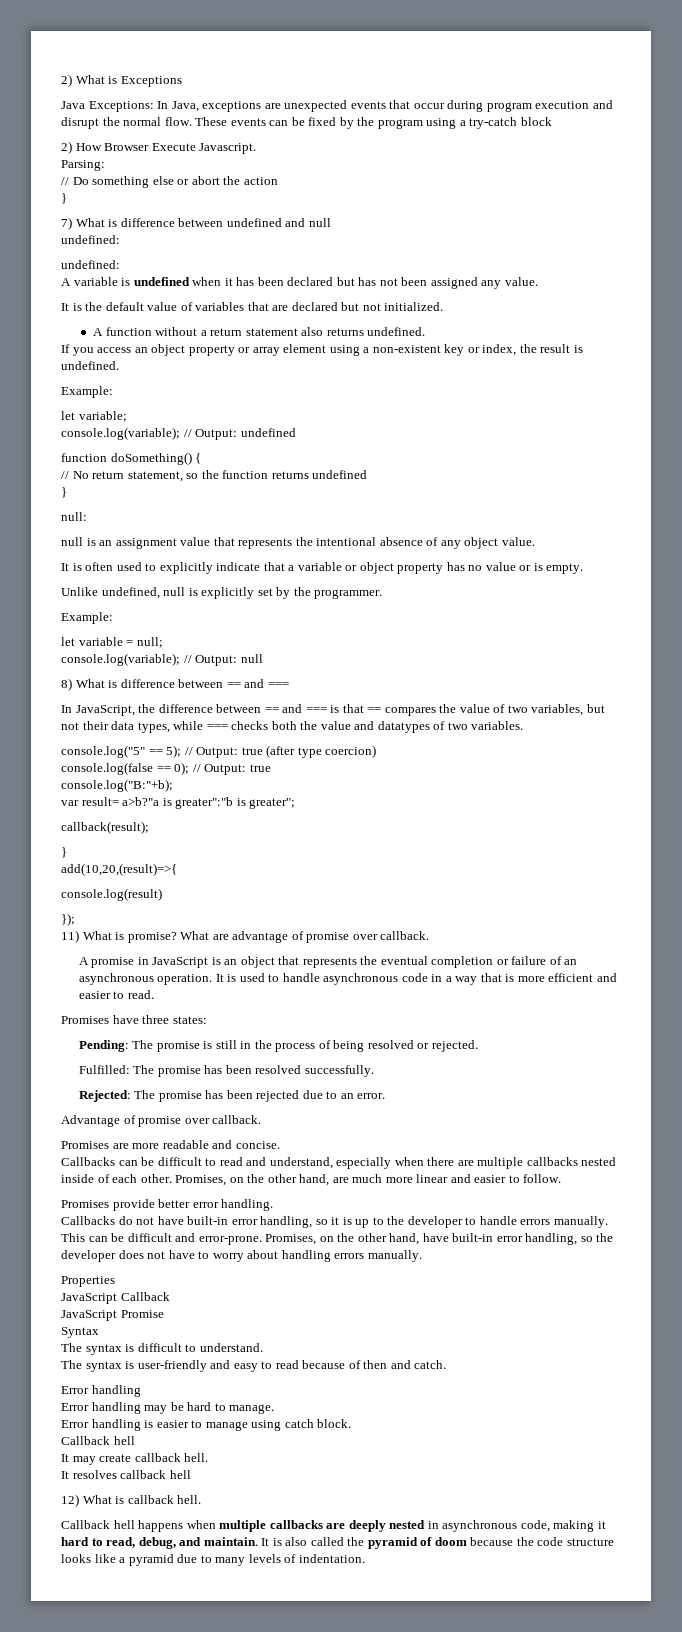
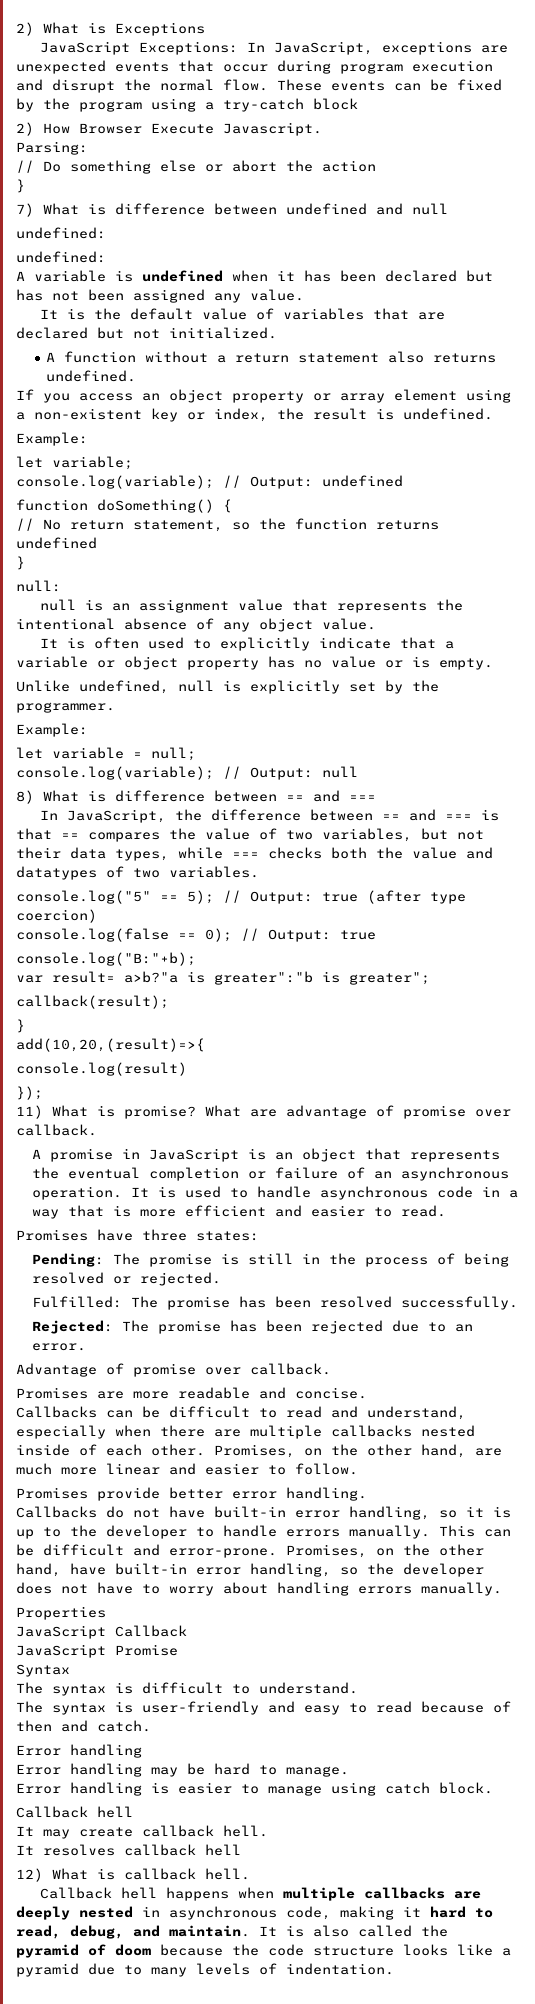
[61,101,85,109] Java -> [40,41,131,55] JavaScript
[171,101,199,112] Java, -> [274,41,374,55] JavaScript,

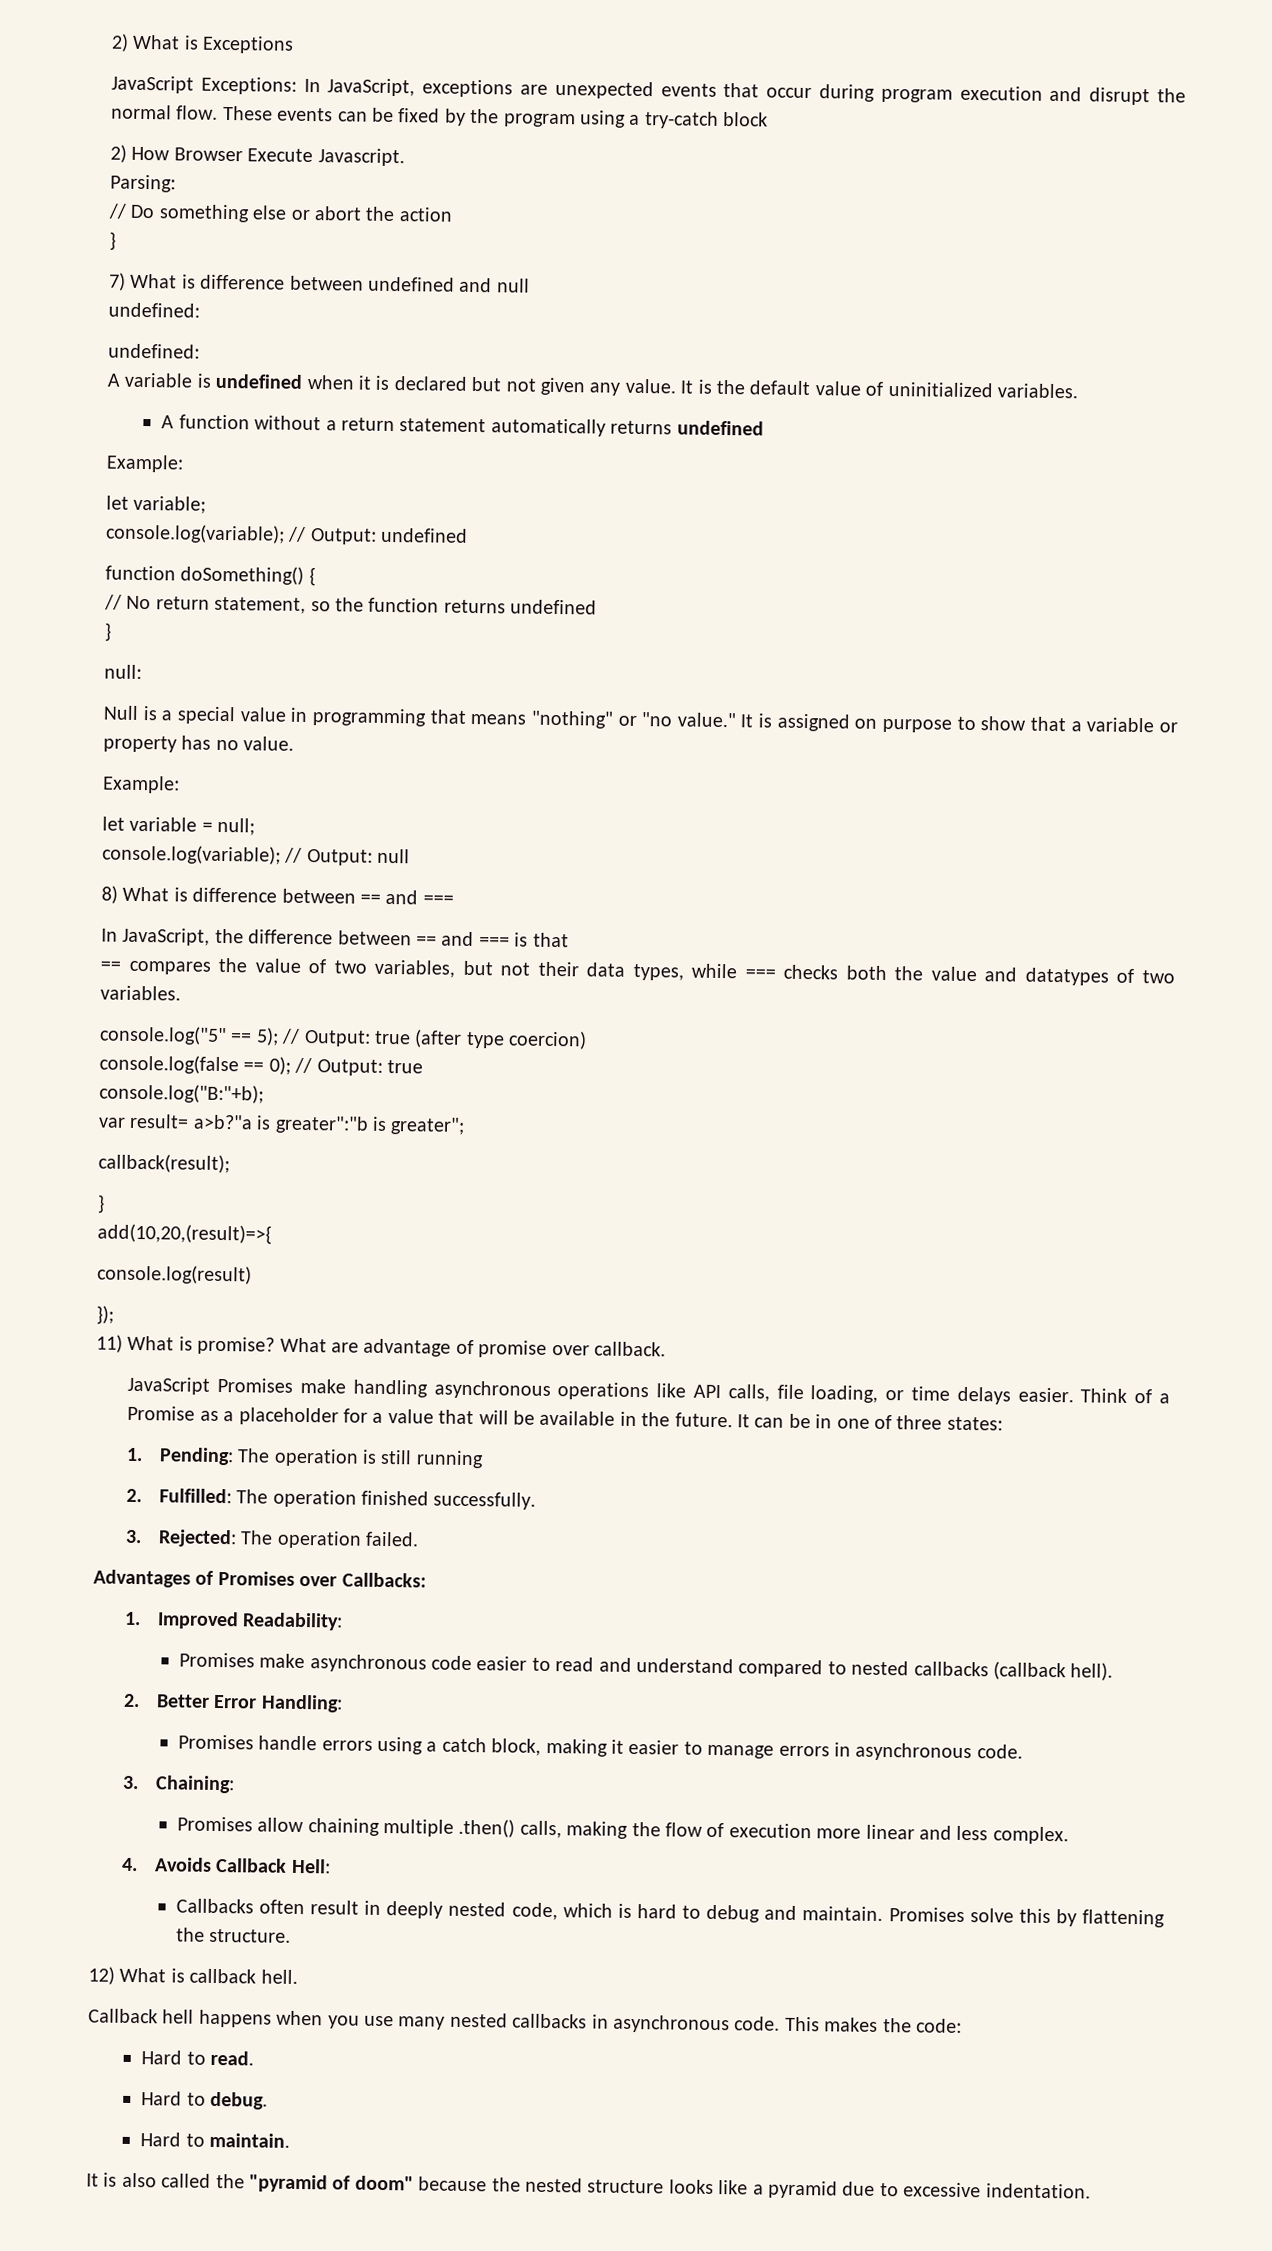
[304,270,493,282] [16,289,205,303] has been declared but has not been assigned -> [375,375,585,396] is declared but not given
(304, 295) // -> (676, 386) none
[283,308,446,320] [16,327,277,339] variables that are declared but not initialized. -> [887,381,1078,399] uninitialized variables.
[388,351,497,363] [46,370,137,382] [16,389,511,403] [16,408,493,422] also returns undefined. // If you access an object property or array element using a non-existent key or index, the result is undefined. -> [490,418,764,437] automatically returns undefined
[40,599,464,613] [16,618,376,632] [40,637,392,651] null is an assignment value that represents the intentional absence of any object value. // It is often used to explicitly indicate -> [103,705,1027,733] Null is a special value in programming that means "nothing" or "no value." It is assigned on purpose to show
[124,656,178,670] object -> (1179, 727) none
[331,656,493,670] [16,680,439,694] [16,702,115,713] value or is empty. // Unlike undefined, null is explicitly set by the programmer. -> [243,736,295,751] value.
(52, 834) none -> (569, 940) //
[31,1148,500,1162] [31,1167,509,1181] [31,1186,518,1200] [31,1205,446,1219] [16,1229,133,1241] A promise in JavaScript is an object that represents the eventual completion or failure of an asynchronous operation. It is used to handle asynchronous code in a way that is more efficient and easier to read. // Promises have -> [127,1376,1171,1405] [127,1405,893,1430] JavaScript Promises make handling asynchronous operations like API calls, file loading, or time delays easier. Think of a Promise as a placeholder for a value that will be available in the future. It can be in one of
(259, 1236) none -> [126,1447,144,1462] 1.
[148,1253,212,1267] promise -> [273,1448,359,1467] operation
[301,1253,509,1267] [31,1272,221,1286] [31,1296,392,1310] in the process of being resolved or rejected. // Fulfilled: The promise has been resolved -> [415,1450,484,1469] [126,1488,430,1508] running // 2. Fulfilled: The operation finished
(518, 1303) none -> [125,1529,143,1544] 3.
[157,1320,473,1334] [31,1343,86,1351] [16,1363,331,1377] [16,1387,367,1399] [16,1406,466,1420] [16,1425,475,1439] [16,1444,502,1458] [16,1463,358,1475] [16,1487,367,1501] [16,1506,511,1520] [16,1525,511,1539] [16,1544,484,1558] [16,1563,484,1577] [16,1582,502,1596] [16,1606,106,1620] [16,1625,187,1639] [16,1644,178,1658] [16,1664,70,1677] [16,1682,358,1696] [16,1701,511,1715] [16,1720,151,1732] [16,1744,142,1758] [16,1763,349,1777] [16,1782,493,1796] [16,1806,133,1818] [16,1825,268,1839] [16,1844,241,1856] promise has been rejected due to an error. // Advantage of promise over callback. // Promises are more readable and concise. // Callbacks can be difficult to read and understand, especially when there are multiple callbacks nested inside of each other. Promises, on the other hand, are much more linear and easier to follow. // Promises provide better error handling. // Callbacks do not have built-in error handling, so it is up to the developer to handle errors manually. This can be difficult and error-prone. Promises, on the other hand, have built-in error handling, so the developer does not have to worry about handling errors manually. // Properties // JavaScript Callback // JavaScript Promise // Syntax // The syntax is difficult to understand. // The syntax is user-friendly and easy to read because of then and catch. // Error handling // Error handling may be hard to manage. // Error handling is easier to manage using catch block. // Callback hell // It may create callback hell. // It resolves callback hell -> [276,1530,420,1549] [93,1569,427,1588] [124,1611,344,1631] [178,1652,1114,1681] [123,1693,343,1713] [177,1734,1023,1762] [122,1775,235,1794] [176,1816,1069,1845] [121,1857,331,1874] [175,1898,1165,1928] [175,1927,292,1943] operation failed. // Advantages of Promises over Callbacks: // 1. Improved Readability: // Promises make asynchronous code easier to read and understand compared to nested callbacks (callback hell). // 2. Better Error Handling: // Promises handle errors using a catch block, making it easier to manage errors in asynchronous code. // 3. Chaining: // Promises allow chaining multiple .then() calls, making the flow of execution more linear and less complex. // 4. Avoids Callback Hell: // Callbacks often result in deeply nested code, which is hard to debug and maintain. Promises solve this by flattening the structure.
[283,1887,482,1901] [16,1906,493,1920] [16,1925,250,1939] multiple callbacks are deeply nested in asynchronous code, making it hard to read, debug, and maintain. -> [327,2012,962,2034] [141,2050,255,2066] [141,2091,269,2110] [140,2132,291,2148] you use many nested callbacks in asynchronous code. This makes the code: // Hard to read. // Hard to debug. // Hard to maintain. //
[16,1944,151,1958] pyramid of doom -> [249,2174,414,2193] "pyramid of doom"
[268,1944,304,1956] code -> [524,2177,583,2193] nested
[151,1963,277,1977] many levels of -> [903,2182,982,2198] excessive

